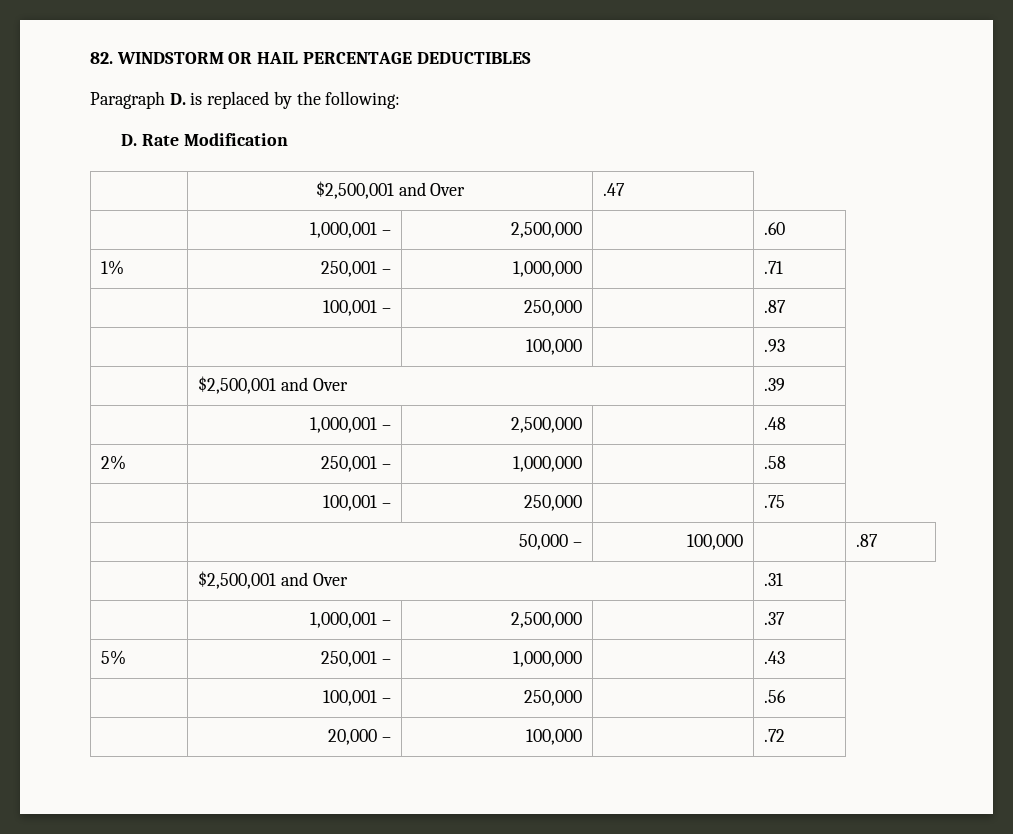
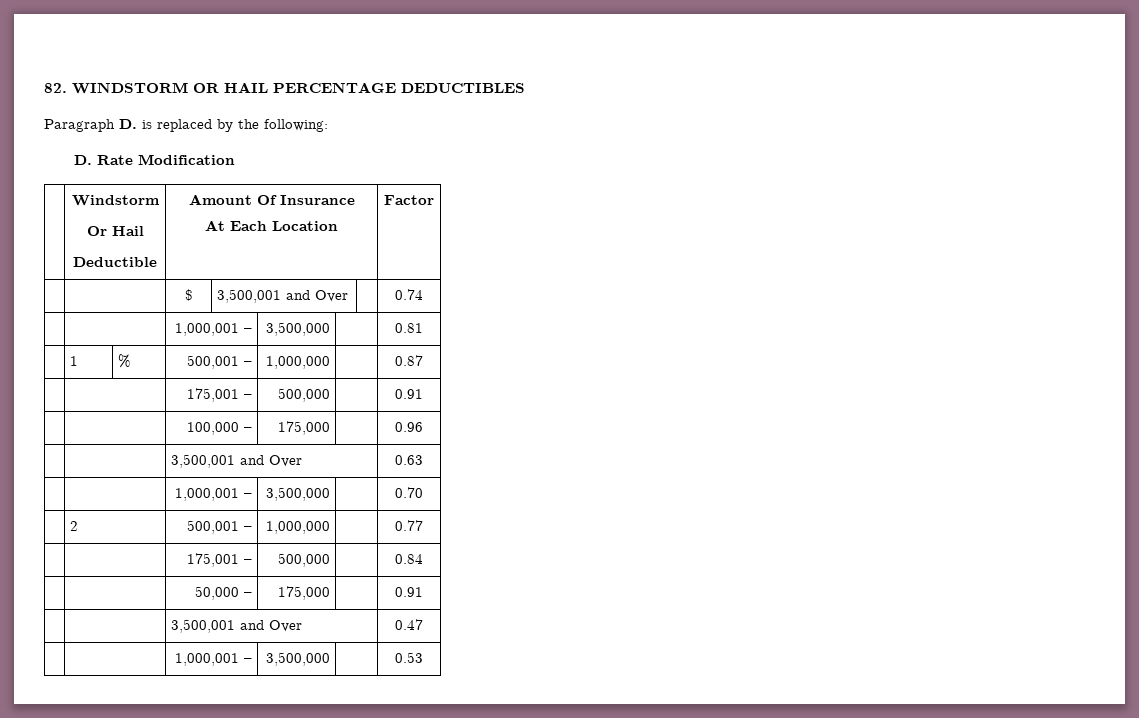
[315,181,466,199] [603,183,626,196] [310,222,391,238] [510,222,582,238] [764,222,786,235] [101,260,125,275] [321,261,391,277] [512,261,582,277] [764,261,784,274] [323,300,391,316] [523,300,582,316] [764,300,787,313] [525,339,582,355] [764,339,786,352] [198,376,348,394] [764,378,786,391] [310,417,391,433] [510,417,582,433] [764,417,787,430] [101,455,127,470] [321,456,391,472] [512,456,582,472] [764,456,787,469] [323,495,391,511] [523,495,582,511] [764,495,786,508] $2,500,001 and Over | .47 // | 1,000,001 – | 2,500,000 | | .60 // 1% | 250,001 – | 1,000,000 | | .71 // | 100,001 – | 250,000 | | .87 // | | 100,000 | | .93 // | $2,500,001 and Over | .39 // | 1,000,001 – | 2,500,000 | | .48 // 2% | 250,001 – | 1,000,000 | | .58 // | 100,001 – | 250,000 | | .75 // -> [71,195,160,206] [86,226,144,236] [73,257,157,267] [188,194,355,205] [205,220,338,231] [384,195,434,205] [184,289,193,301] [217,289,349,303] [395,289,423,300] [174,323,252,336] [265,322,330,336] [395,323,423,333] [70,356,79,366] [118,354,132,368] [186,355,252,369] [265,356,330,369] [395,355,423,366] [186,388,252,402] [277,388,330,402] [395,389,423,399] [186,422,252,435] [277,421,330,435] [395,422,423,432] [171,454,303,468] [395,455,423,465] [174,488,252,501] [265,487,330,501] [395,487,423,498] [70,521,79,531] [186,520,252,534] [265,521,330,534] [395,520,423,531] [186,553,252,567] [277,553,330,567] [395,554,423,564] Windstorm // Or Hail // Deductible | Amount Of Insurance // At Each Location | Factor // | | $ | 3,500,001 and Over | | 0.74 // | | 1,000,001 – | 3,500,000 | | 0.81 // | 1 | % | 500,001 – | 1,000,000 | | 0.87 // | | 175,001 – | 500,000 | | 0.91 // | | 100,000 – | 175,000 | | 0.96 // | | 3,500,001 and Over | 0.63 // | | 1,000,001 – | 3,500,000 | | 0.70 // | 2 | 500,001 – | 1,000,000 | | 0.77 // | | 175,001 – | 500,000 | | 0.84 // |
[686,534,743,550] [856,534,879,547] [198,571,348,589] [764,573,784,586] [310,612,391,628] [510,612,582,628] [764,612,786,625] [101,650,127,665] [321,651,391,667] [512,651,582,667] [764,651,786,664] [323,690,391,706] [523,690,582,706] [764,690,787,703] [328,729,391,745] [525,729,582,745] [764,729,786,742] 100,000 | | .87 // | $2,500,001 and Over | .31 // | 1,000,001 – | 2,500,000 | | .37 // 5% | 250,001 – | 1,000,000 | | .43 // | 100,001 – | 250,000 | | .56 // | 20,000 – | 100,000 | | .72 -> [277,586,330,600] [395,587,423,597] [171,619,303,633] [395,619,423,630] [174,653,252,666] [265,652,330,666] [395,652,423,663] 175,000 | | 0.91 // | | 3,500,001 and Over | 0.47 // | | 1,000,001 – | 3,500,000 | | 0.53

